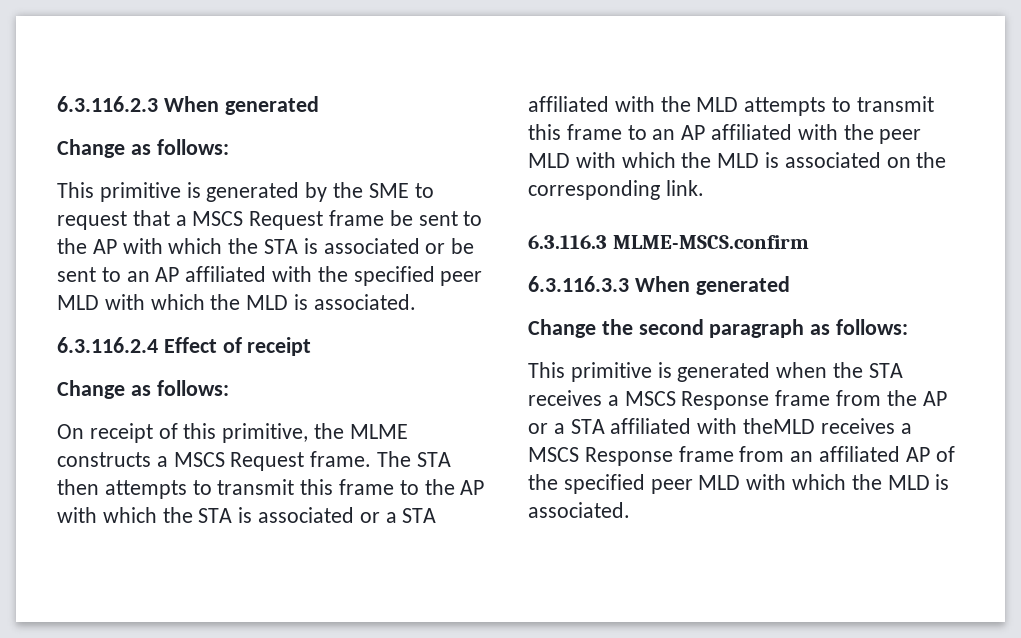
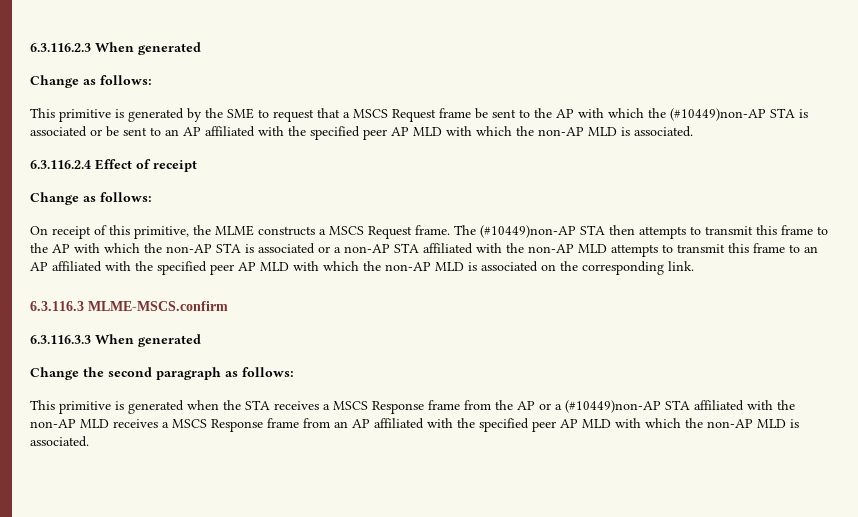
(259, 246) none -> [670,108,766,121] (#10449)non-AP
[57,294,241,310] MLD with which the -> [391,126,584,136] AP MLD with which the non-AP
(412, 459) none -> [480,225,576,238] (#10449)non-AP
(193, 515) none -> [166,244,212,253] non-AP
[402,508,437,523] [528,96,691,112] STA affiliated with the -> [344,243,574,254] non-AP STA affiliated with the non-AP
[879,129,922,144] [528,152,712,168] peer MLD with which the -> [157,261,431,275] specified peer AP MLD with which the non-AP
[570,418,816,434] STA affiliated with theMLD -> [565,400,795,413] [30,419,109,428] (#10449)non-AP STA affiliated with the non-AP MLD
[819,446,955,462] [528,474,882,494] affiliated AP of the specified peer MLD with which the -> [352,418,753,432] AP affiliated with the specified peer AP MLD with which the non-AP

